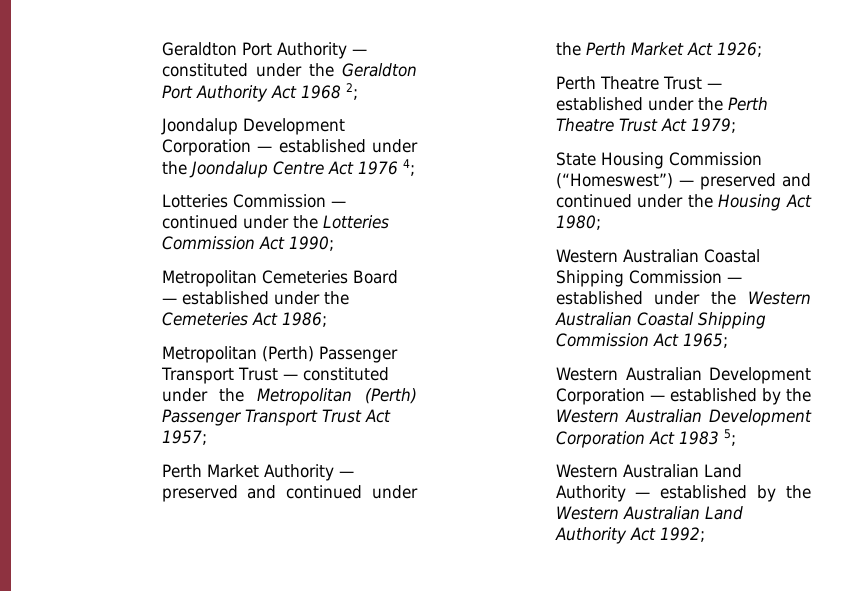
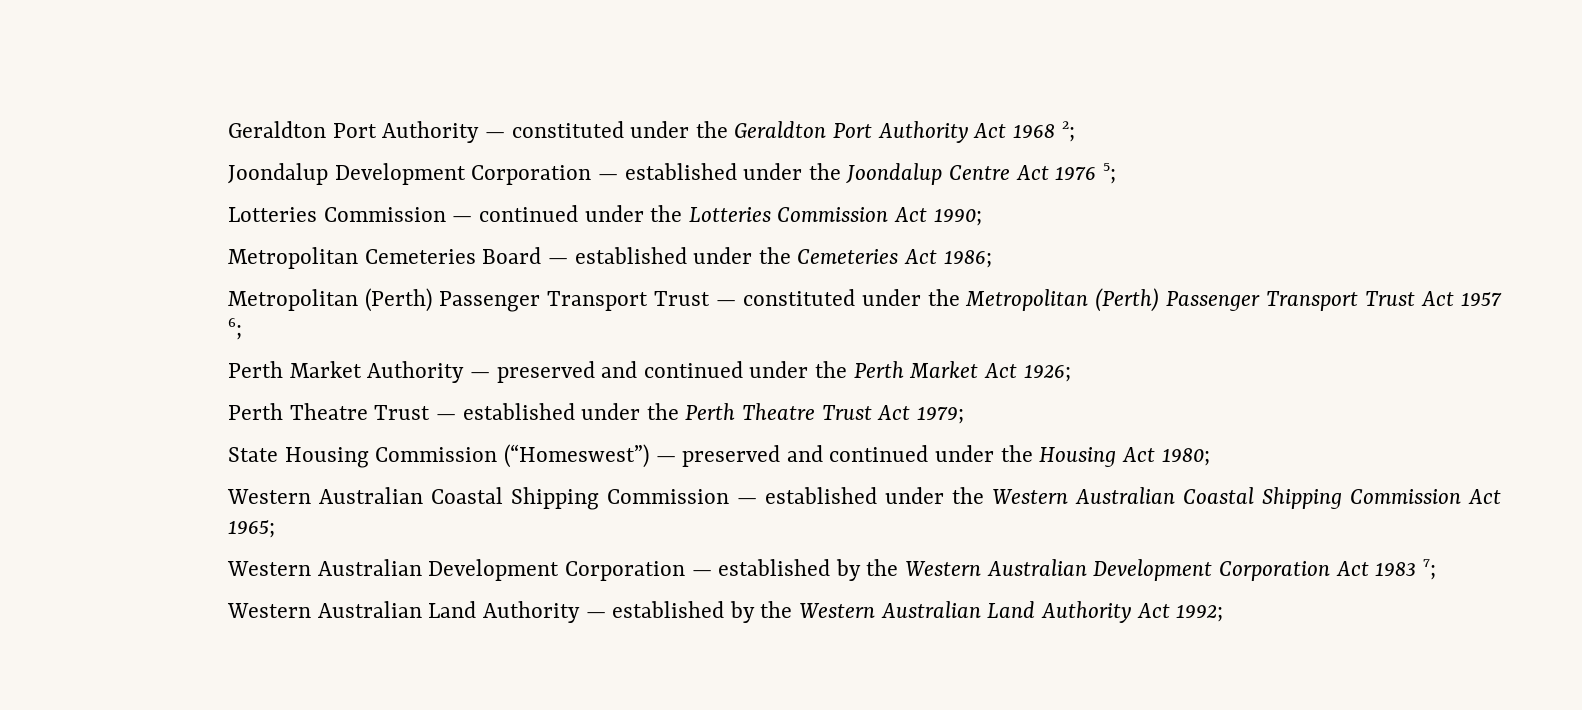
[402,159,415,176] 4; -> [1102,163,1116,184] 5;
[161,430,207,445] 1957; -> [1461,292,1503,306] [228,318,243,340] 1957 6;
[723,429,736,446] 5; -> [1422,559,1436,580] 7;

